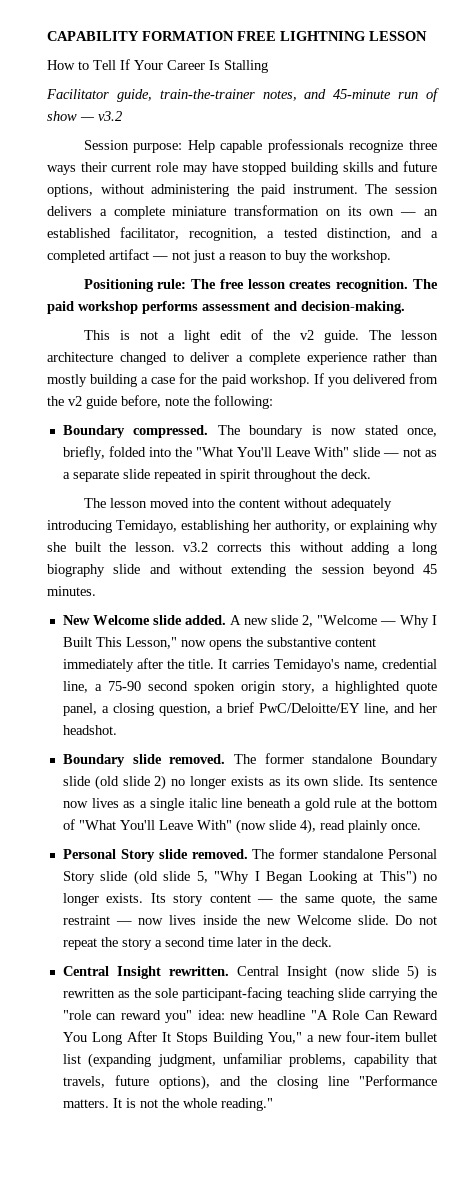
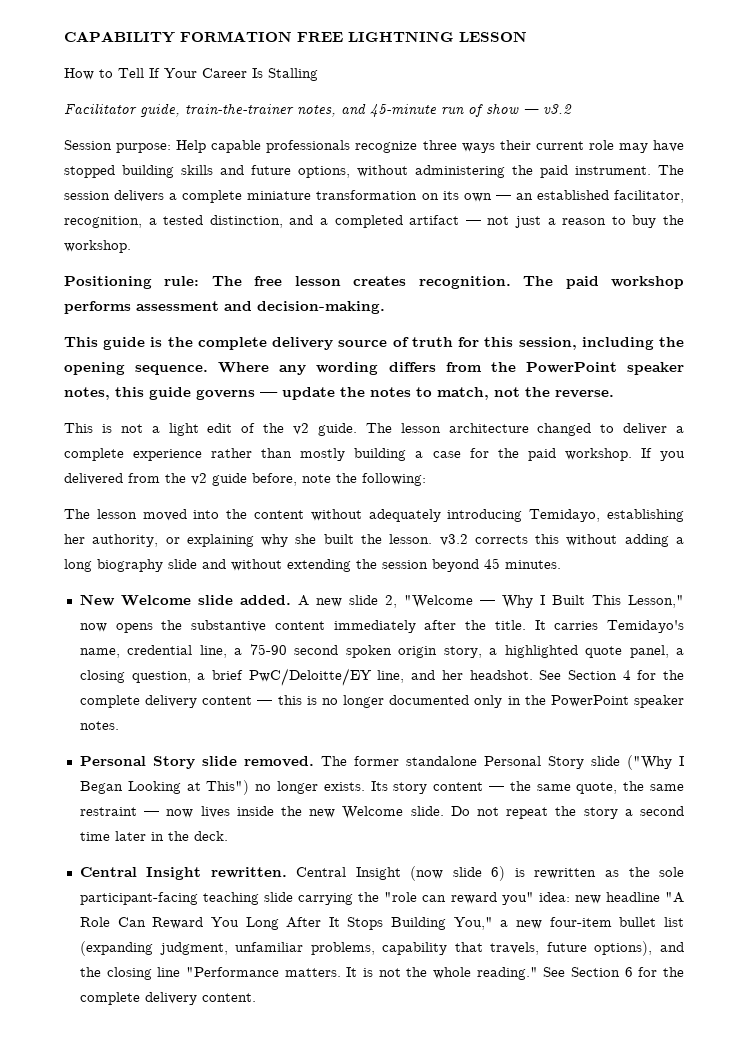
(405, 307) none -> [64,337,684,350] [64,362,684,375] [64,387,614,400] // This guide is the complete delivery source of truth for this session, including the opening sequence. Where any wording differs from the PowerPoint speaker notes, this guide governs — update the notes to match, not the reverse.
[62,425,438,438] [62,446,437,460] [62,469,371,482] // Boundary compressed. The boundary is now stated once, briefly, folded into the "What You'll Leave With" slide — not as a separate slide repeated in spirit throughout the deck. -> (426, 479) none
[62,753,439,767] [62,775,437,790] [62,798,439,811] [62,819,421,834] // Boundary slide removed. The former standalone Boundary slide (old slide 2) no longer exists as its own slide. Its sentence now lives as a single italic line beneath a gold rule at the bottom of "What You'll Leave With" (now slide 4), read plainly once. -> [539,670,684,680] [79,695,684,708] [79,721,119,730] See Section 4 for the complete delivery content — this is no longer documented only in the PowerPoint speaker notes.
[133,870,250,885] (old slide 5, "Why -> [626,755,672,770] ("Why
[406,965,419,980] 5) -> [491,866,506,881] 6)
(273, 1104) none -> [543,967,684,977] [79,992,256,1005] See Section 6 for the complete delivery content.

